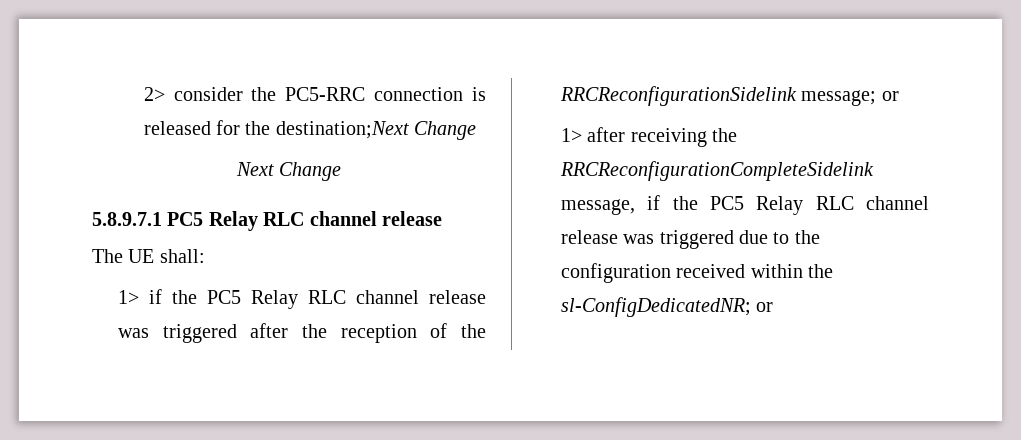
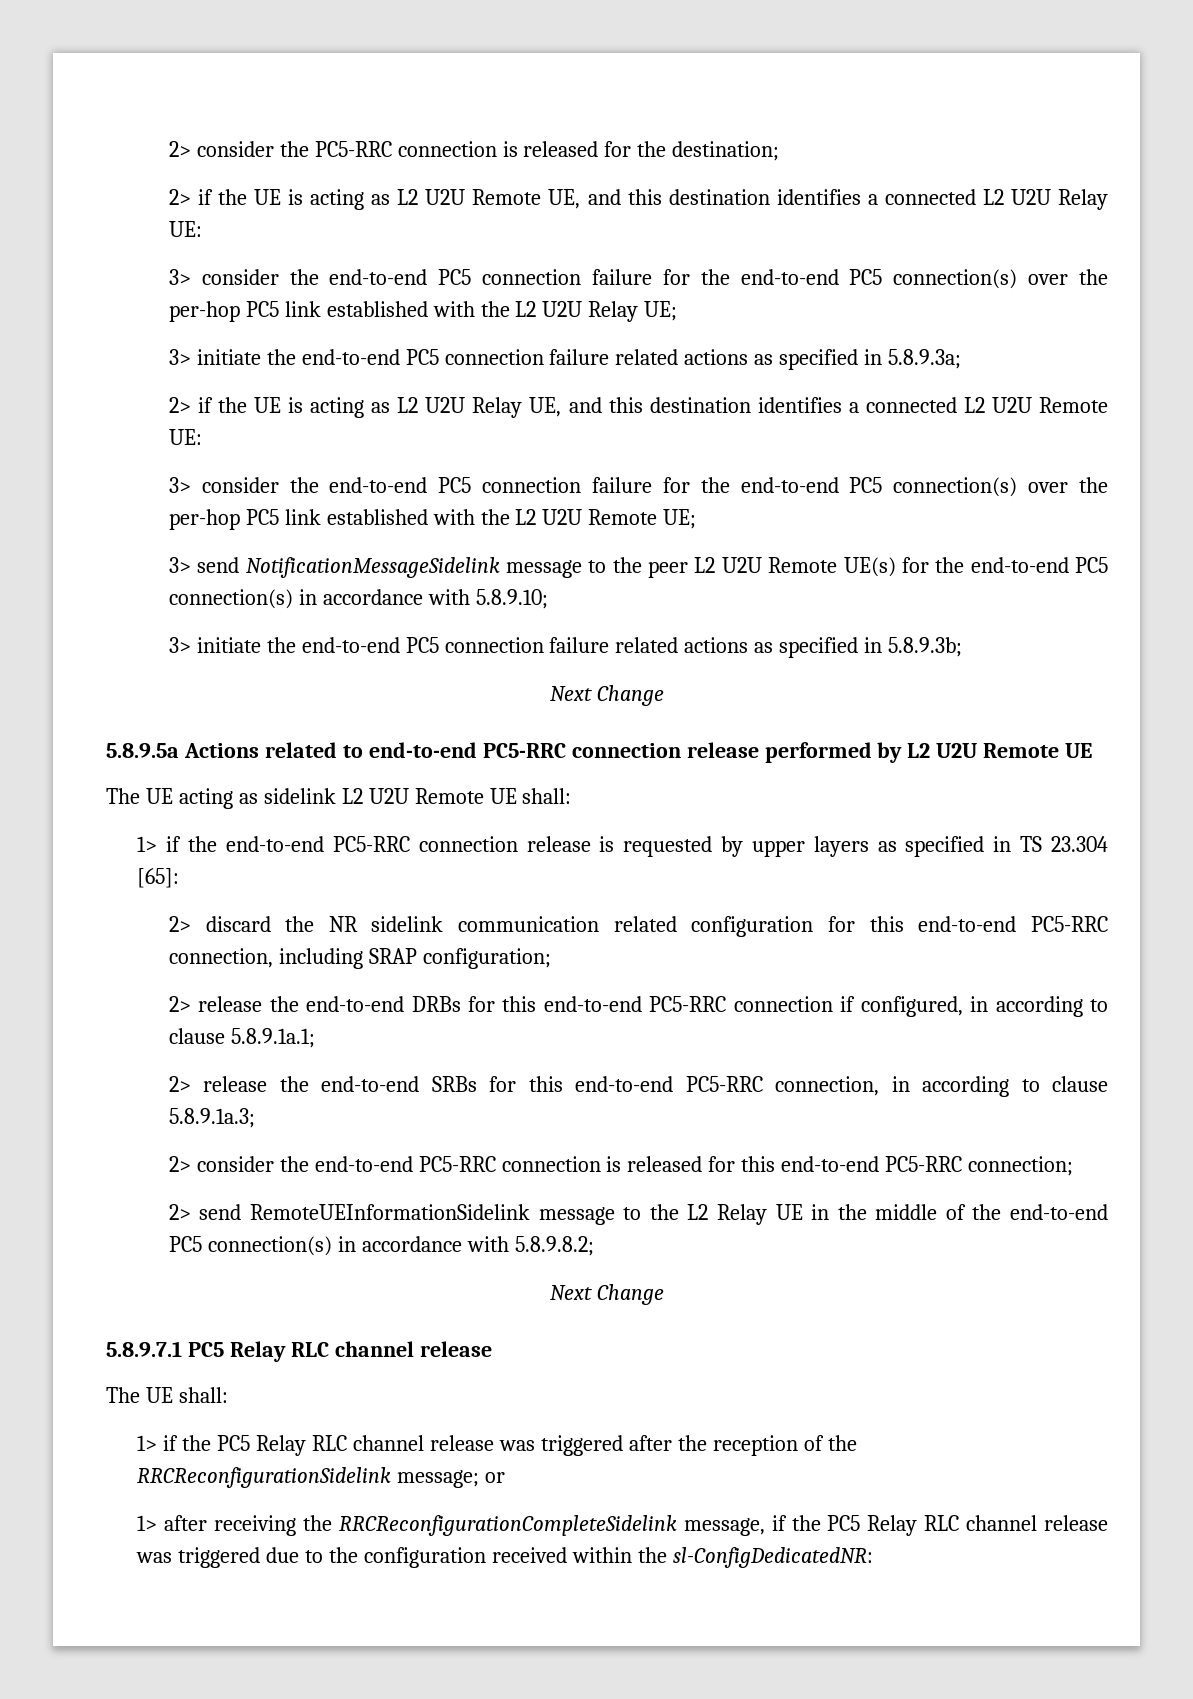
[275,121,477,140] destination;Next Change -> [672,141,780,161] [168,189,1108,210] [168,221,202,237] [168,269,1108,289] [168,301,678,322] [168,349,962,370] [168,397,1108,418] [168,429,202,445] [168,477,1108,497] [168,509,697,530] [168,557,1108,578] [168,589,548,609] [168,637,963,658] [550,685,664,706] [106,742,1093,763] [106,788,572,809] [137,836,1108,857] [137,868,180,888] [168,916,1109,937] [168,948,551,969] [168,996,1109,1017] [168,1028,315,1048] [168,1076,1108,1097] [168,1108,255,1128] [168,1156,1074,1176] [168,1204,1109,1225] [168,1236,594,1256] destination; // 2> if the UE is acting as L2 U2U Remote UE, and this destination identifies a connected L2 U2U Relay UE: // 3> consider the end-to-end PC5 connection failure for the end-to-end PC5 connection(s) over the per-hop PC5 link established with the L2 U2U Relay UE; // 3> initiate the end-to-end PC5 connection failure related actions as specified in 5.8.9.3a; // 2> if the UE is acting as L2 U2U Relay UE, and this destination identifies a connected L2 U2U Remote UE: // 3> consider the end-to-end PC5 connection failure for the end-to-end PC5 connection(s) over the per-hop PC5 link established with the L2 U2U Remote UE; // 3> send NotificationMessageSidelink message to the peer L2 U2U Remote UE(s) for the end-to-end PC5 connection(s) in accordance with 5.8.9.10; // 3> initiate the end-to-end PC5 connection failure related actions as specified in 5.8.9.3b; // Next Change // 5.8.9.5a Actions related to end-to-end PC5-RRC connection release performed by L2 U2U Remote UE // The UE acting as sidelink L2 U2U Remote UE shall: // 1> if the end-to-end PC5-RRC connection release is requested by upper layers as specified in TS 23.304 [65]: // 2> discard the NR sidelink communication related configuration for this end-to-end PC5-RRC connection, including SRAP configuration; // 2> release the end-to-end DRBs for this end-to-end PC5-RRC connection if configured, in according to clause 5.8.9.1a.1; // 2> release the end-to-end SRBs for this end-to-end PC5-RRC connection, in according to clause 5.8.9.1a.3; // 2> consider the end-to-end PC5-RRC connection is released for this end-to-end PC5-RRC connection; // 2> send RemoteUEInformationSidelink message to the L2 Relay UE in the middle of the end-to-end PC5 connection(s) in accordance with 5.8.9.8.2;
[560,297,774,317] sl-ConfigDedicatedNR; or -> [672,1547,873,1568] sl-ConfigDedicatedNR:

